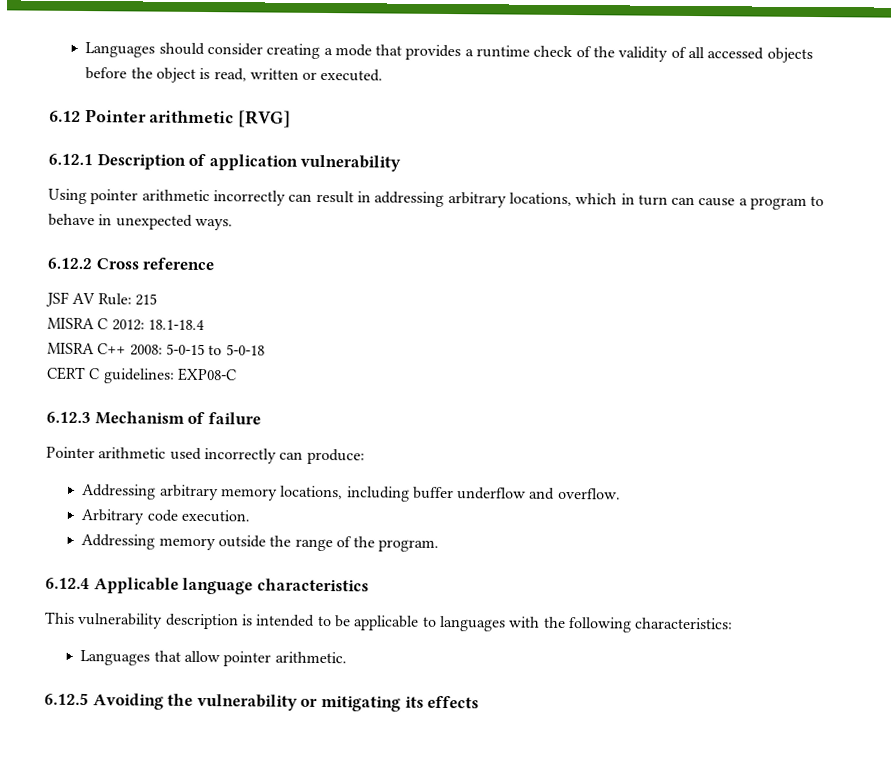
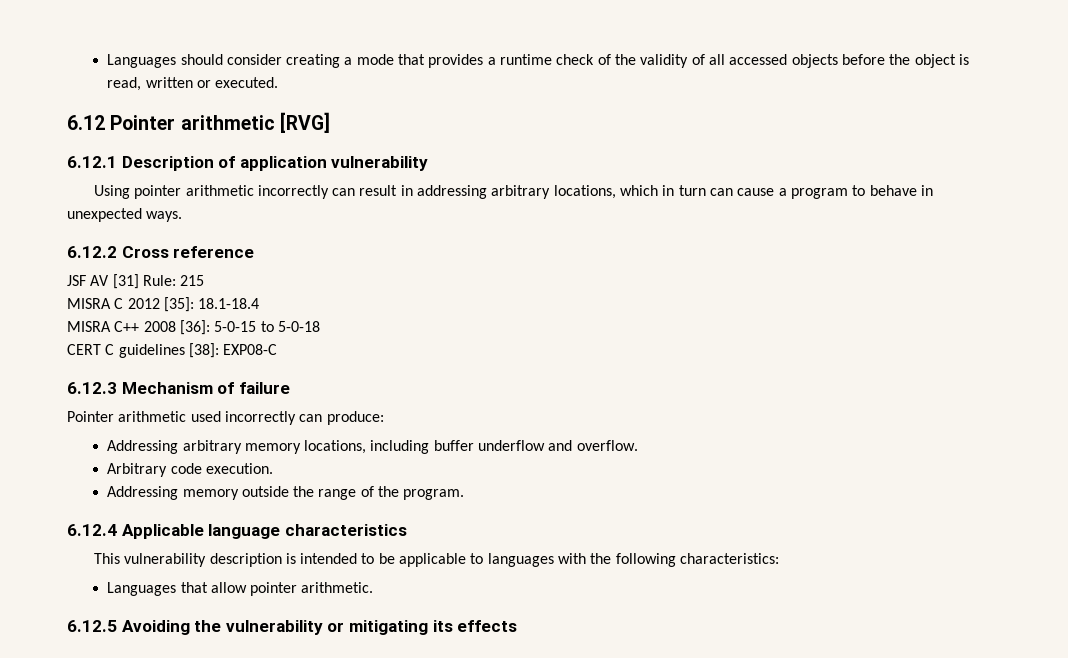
(96, 298) none -> [112,274,139,289] [31]
[111,319,145,331] 2012: -> [127,297,194,312] 2012 [35]:
[129,344,163,356] 2008: -> [143,320,210,335] 2008 [36]:
[102,368,175,384] guidelines: -> [118,343,219,358] guidelines [38]:

